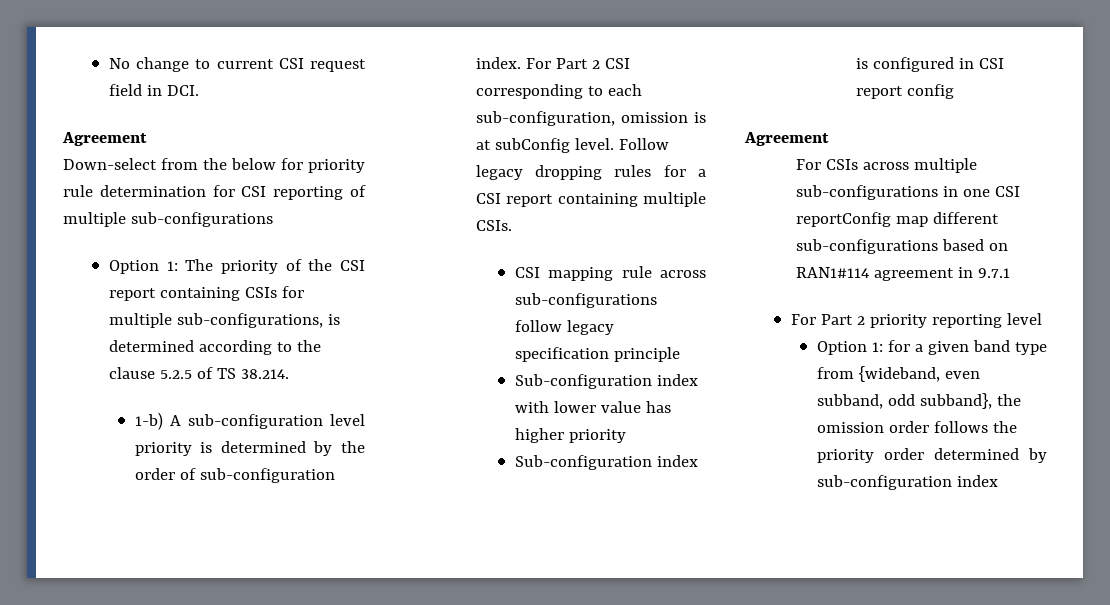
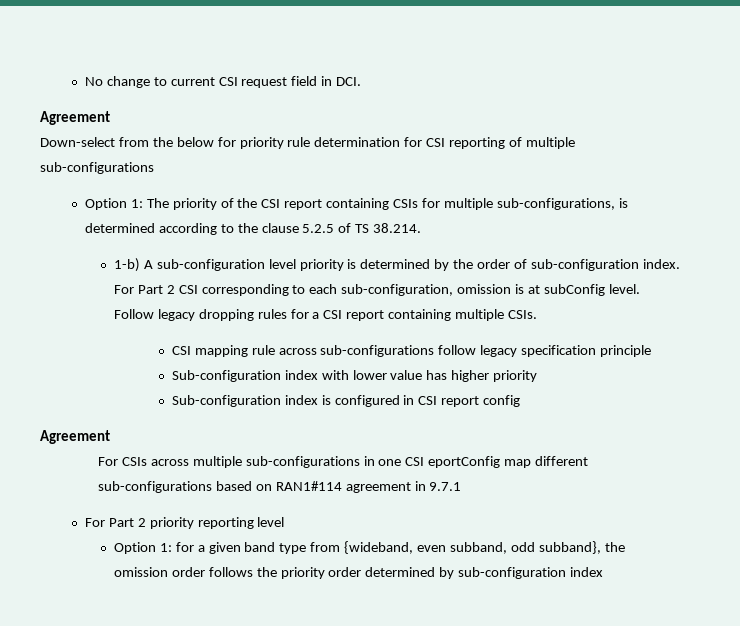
[796,212,892,227] reportConfig -> [428,456,501,468] eportConfig

